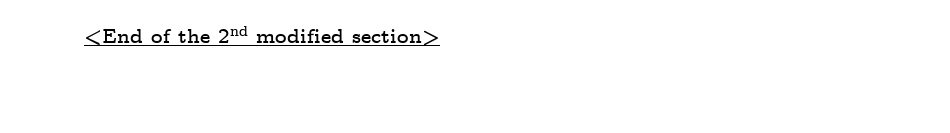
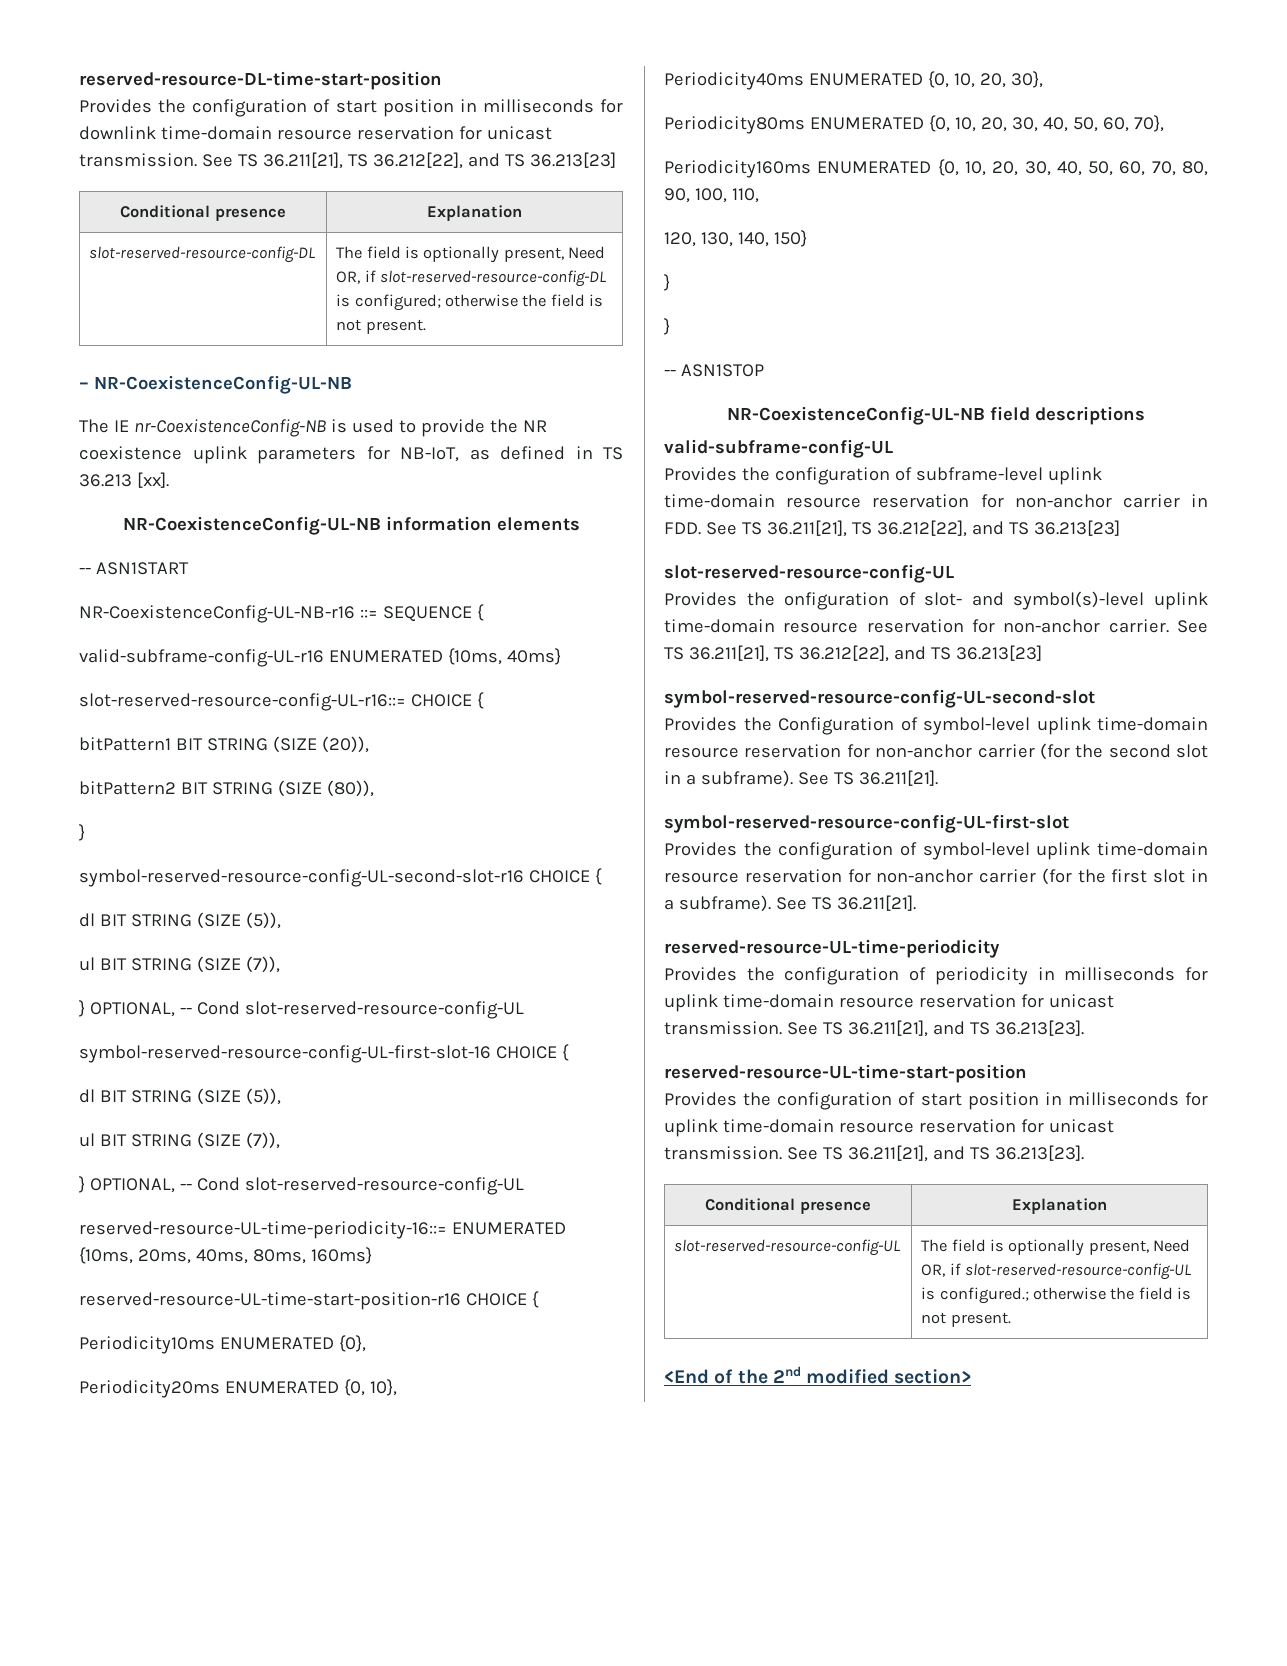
(84, 37) none -> [79,71,442,90] [79,99,623,117] [79,126,552,140] [79,152,616,169] [120,205,286,221] [427,205,522,221] [89,246,316,263] [336,246,606,263] [336,270,607,287] [336,294,604,311] [336,319,426,334] [79,375,352,394] [79,419,547,437] [79,446,623,464] [79,472,169,488] [122,516,580,535] [79,562,189,575] [79,604,484,623] [79,648,561,667] [79,692,484,711] [79,736,369,753] [79,780,374,797] [79,824,85,841] [79,868,602,887] [79,912,281,929] [79,956,280,973] [79,1000,524,1019] [79,1044,569,1063] [79,1088,281,1105] [79,1132,280,1149] [79,1176,524,1195] [79,1221,566,1239] [79,1247,372,1264] [79,1291,539,1310] [79,1335,366,1354] [79,1379,397,1398] [664,71,1043,90] [664,115,1164,134] [664,159,1208,178] [664,188,759,203] [664,230,807,247] [664,274,670,291] [664,318,670,335] [664,364,764,377] [727,406,1145,425] [664,439,893,458] [664,467,1102,485] [664,494,1208,508] [664,520,1120,537] [664,564,954,583] [664,591,1208,610] [664,619,1208,633] [664,645,1042,662] [664,689,1095,708] [664,717,1208,735] [664,743,1208,760] [664,770,938,787] [664,814,1069,833] [664,842,1208,860] [664,868,1208,885] [664,895,916,912] [664,939,1000,958] [664,967,1208,985] [664,994,1114,1012] [664,1020,1084,1037] [664,1064,1027,1083] [664,1092,1208,1110] [664,1119,1114,1137] [664,1145,1084,1162] [705,1198,871,1214] [1012,1198,1107,1214] [674,1239,901,1256] [921,1239,1191,1256] [921,1263,1192,1280] [921,1287,1192,1304] [921,1312,1011,1327] reserved-resource-DL-time-start-position // Provides the configuration of start position in milliseconds for downlink time-domain resource reservation for unicast transmission. See TS 36.211[21], TS 36.212[22], and TS 36.213[23] // Conditional presence | Explanation // slot-reserved-resource-config-DL | The field is optionally present, Need OR, if slot-reserved-resource-config-DL is configured; otherwise the field is not present. // – NR-CoexistenceConfig-UL-NB // The IE nr-CoexistenceConfig-NB is used to provide the NR coexistence uplink parameters for NB-IoT, as defined in TS 36.213 [xx]. // NR-CoexistenceConfig-UL-NB information elements // -- ASN1START // NR-CoexistenceConfig-UL-NB-r16 ::= SEQUENCE { // valid-subframe-config-UL-r16 ENUMERATED {10ms, 40ms} // slot-reserved-resource-config-UL-r16::= CHOICE { // bitPattern1 BIT STRING (SIZE (20)), // bitPattern2 BIT STRING (SIZE (80)), // } // symbol-reserved-resource-config-UL-second-slot-r16 CHOICE { // dl BIT STRING (SIZE (5)), // ul BIT STRING (SIZE (7)), // } OPTIONAL, -- Cond slot-reserved-resource-config-UL // symbol-reserved-resource-config-UL-first-slot-16 CHOICE { // dl BIT STRING (SIZE (5)), // ul BIT STRING (SIZE (7)), // } OPTIONAL, -- Cond slot-reserved-resource-config-UL // reserved-resource-UL-time-periodicity-16::= ENUMERATED {10ms, 20ms, 40ms, 80ms, 160ms} // reserved-resource-UL-time-start-position-r16 CHOICE { // Periodicity10ms ENUMERATED {0}, // Periodicity20ms ENUMERATED {0, 10}, // Periodicity40ms ENUMERATED {0, 10, 20, 30}, // Periodicity80ms ENUMERATED {0, 10, 20, 30, 40, 50, 60, 70}, // Periodicity160ms ENUMERATED {0, 10, 20, 30, 40, 50, 60, 70, 80, 90, 100, 110, // 120, 130, 140, 150} // } // } // -- ASN1STOP // NR-CoexistenceConfig-UL-NB field descriptions // valid-subframe-config-UL // Provides the configuration of subframe-level uplink time-domain resource reservation for non-anchor carrier in FDD. See TS 36.211[21], TS 36.212[22], and TS 36.213[23] // slot-reserved-resource-config-UL // Provides the onfiguration of slot- and symbol(s)-level uplink time-domain resource reservation for non-anchor carrier. See TS 36.211[21], TS 36.212[22], and TS 36.213[23] // symbol-reserved-resource-config-UL-second-slot // Provides the Configuration of symbol-level uplink time-domain resource reservation for non-anchor carrier (for the second slot in a subframe). See TS 36.211[21]. // symbol-reserved-resource-config-UL-first-slot // Provides the configuration of symbol-level uplink time-domain resource reservation for non-anchor carrier (for the first slot in a subframe). See TS 36.211[21]. // reserved-resource-UL-time-periodicity // Provides the configuration of periodicity in milliseconds for uplink time-domain resource reservation for unicast transmission. See TS 36.211[21], and TS 36.213[23]. // reserved-resource-UL-time-start-position // Provides the configuration of start position in milliseconds for uplink time-domain resource reservation for unicast transmission. See TS 36.211[21], and TS 36.213[23]. // Conditional presence | Explanation // slot-reserved-resource-config-UL | The field is optionally present, Need OR, if slot-reserved-resource-config-UL is configured.; otherwise the field is not present. //

